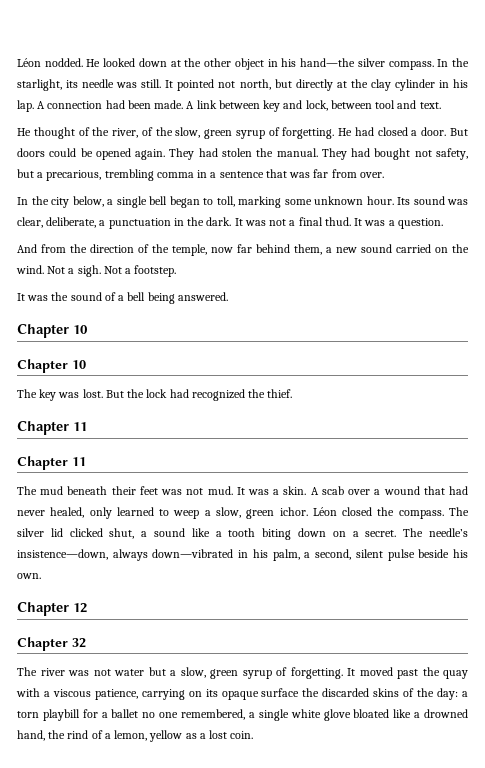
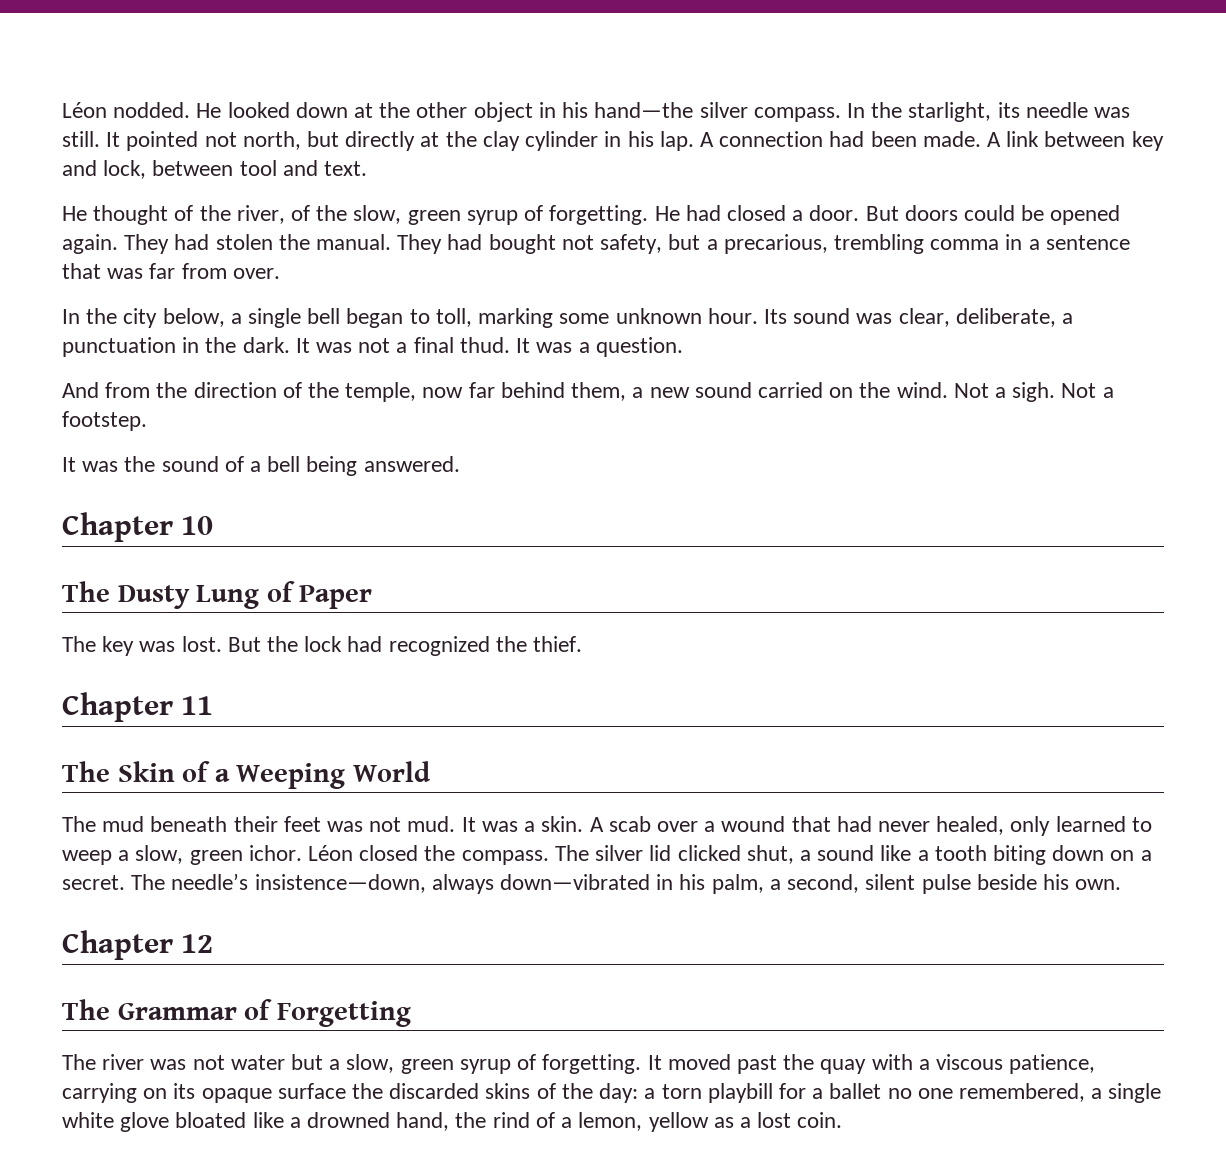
[17,359,86,373] Chapter 10 -> [62,581,373,609] The Dusty Lung of Paper
[17,456,86,470] Chapter 11 -> [62,761,431,789] The Skin of a Weeping World
[17,637,86,651] Chapter 32 -> [62,999,411,1027] The Grammar of Forgetting

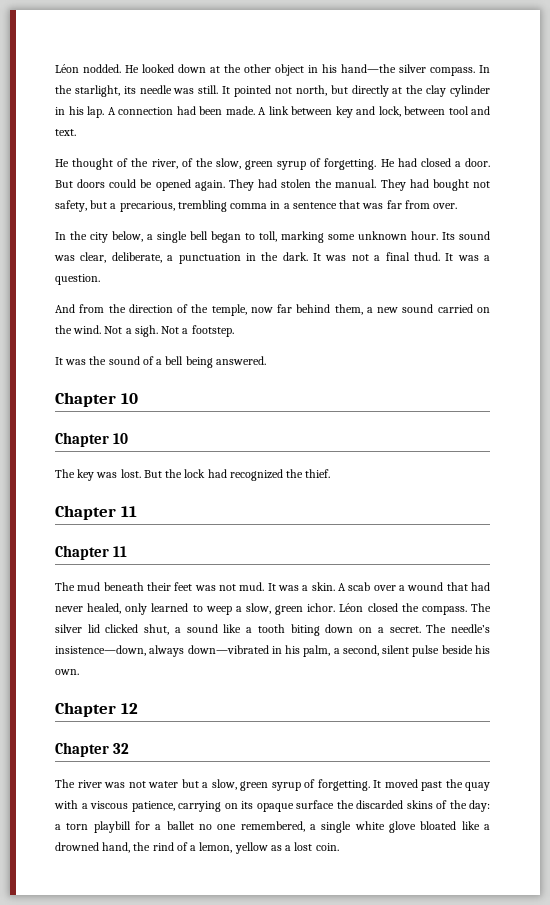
[62,581,373,609] The Dusty Lung of Paper -> [55,432,129,447] Chapter 10
[62,761,431,789] The Skin of a Weeping World -> [55,545,128,560] Chapter 11
[62,999,411,1027] The Grammar of Forgetting -> [55,742,130,757] Chapter 32

